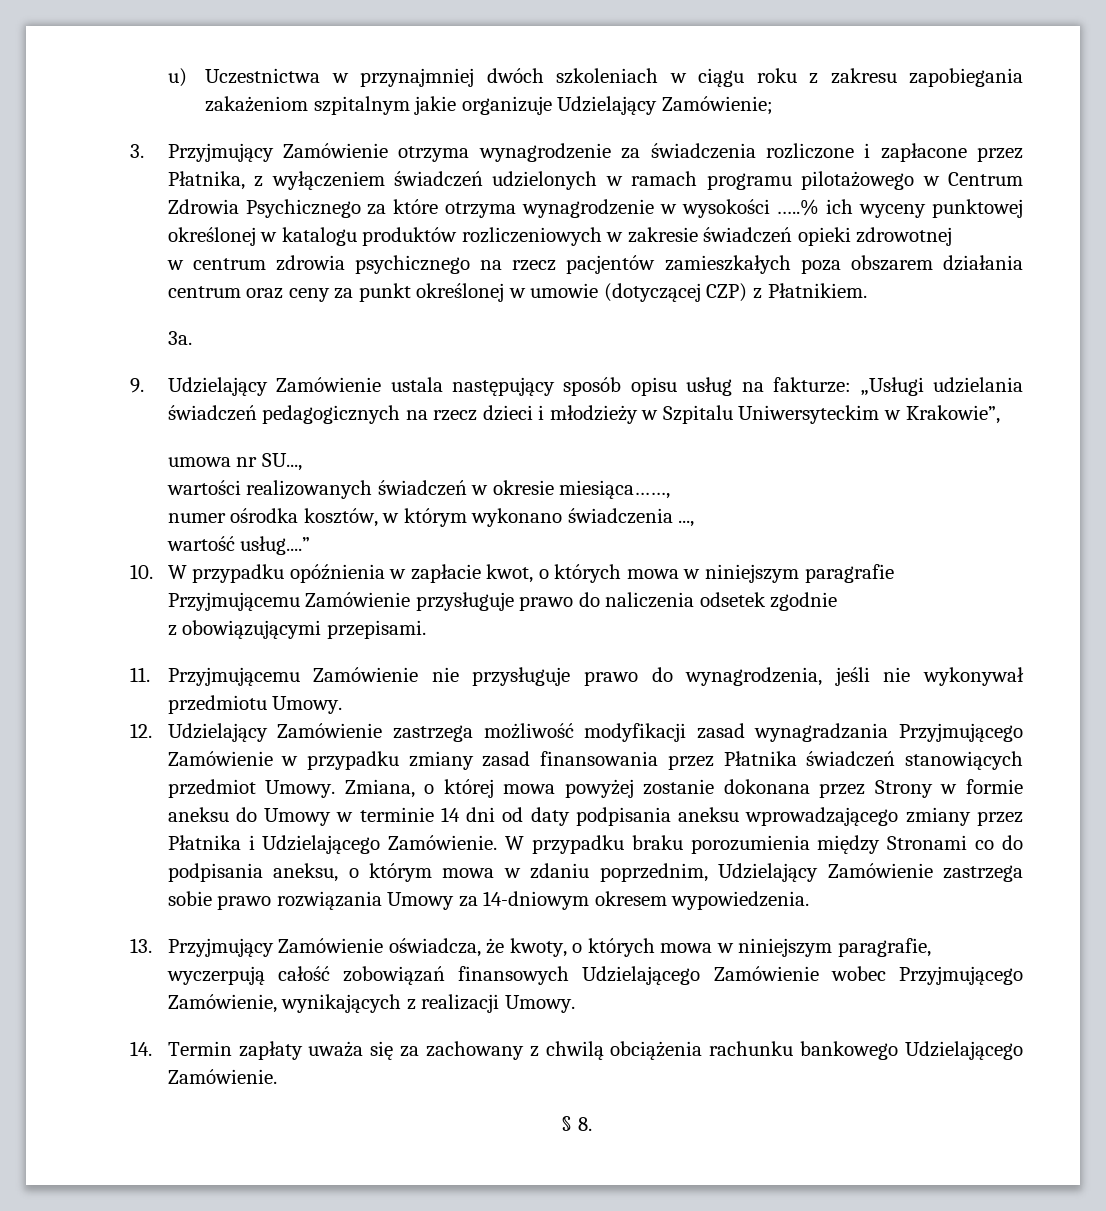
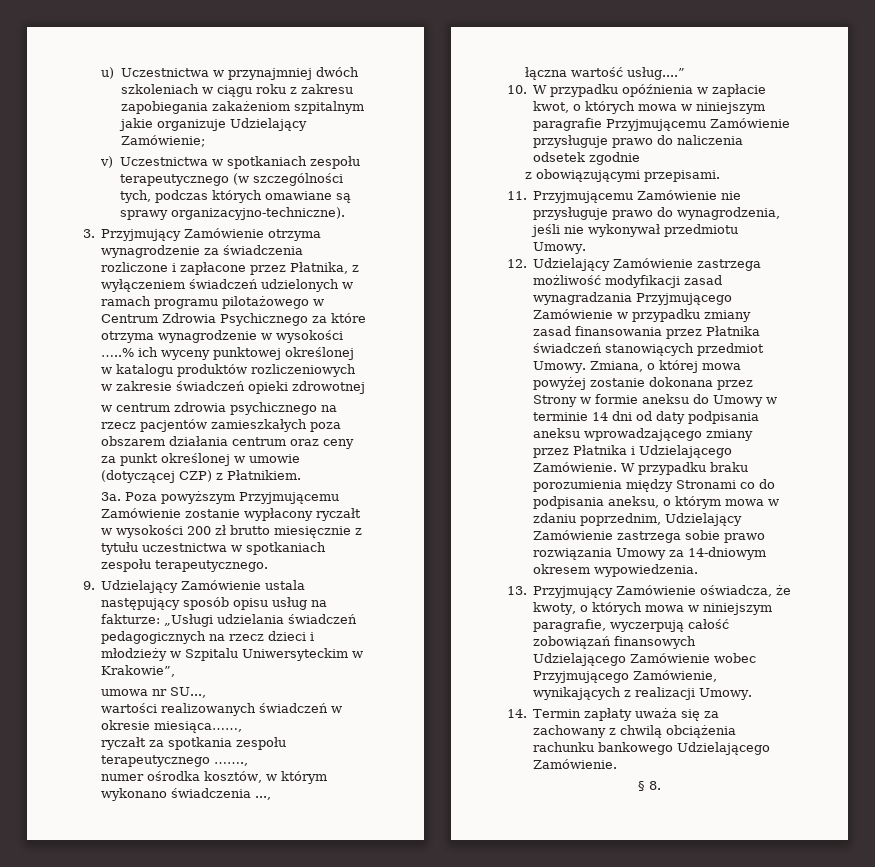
(773, 105) none -> [100,156,360,169] [119,173,343,186] [119,190,351,203] [119,207,345,220] // v) Uczestnictwa w spotkaniach zespołu terapeutycznego (w szczególności tych, podczas których omawiane są sprawy organizacyjno-techniczne).
(192, 338) none -> [125,491,340,504] [101,508,362,521] [101,525,363,538] [101,542,327,555] [101,559,269,572] Poza powyższym Przyjmującemu Zamówienie zostanie wypłacony ryczałt w wysokości 200 zł brutto miesięcznie z tytułu uczestnictwa w spotkaniach zespołu terapeutycznego.
(671, 489) none -> [101,737,287,750] [101,755,249,767] // ryczałt za spotkania zespołu terapeutycznego …….,
(695, 523) none -> [525,67,568,80] łączna

